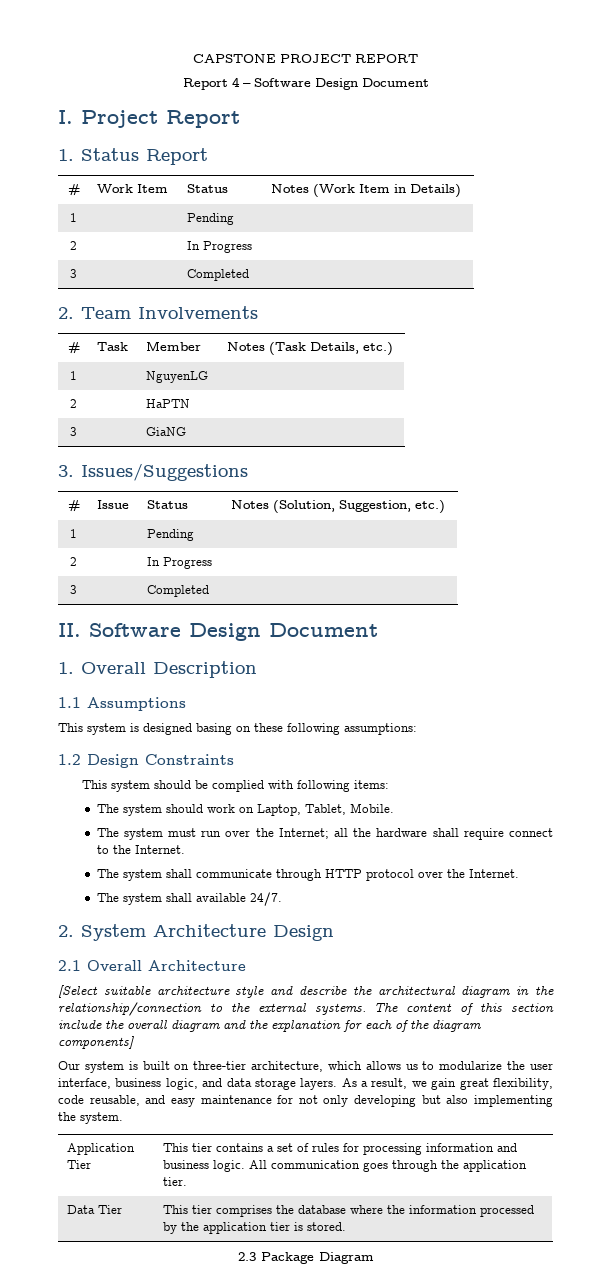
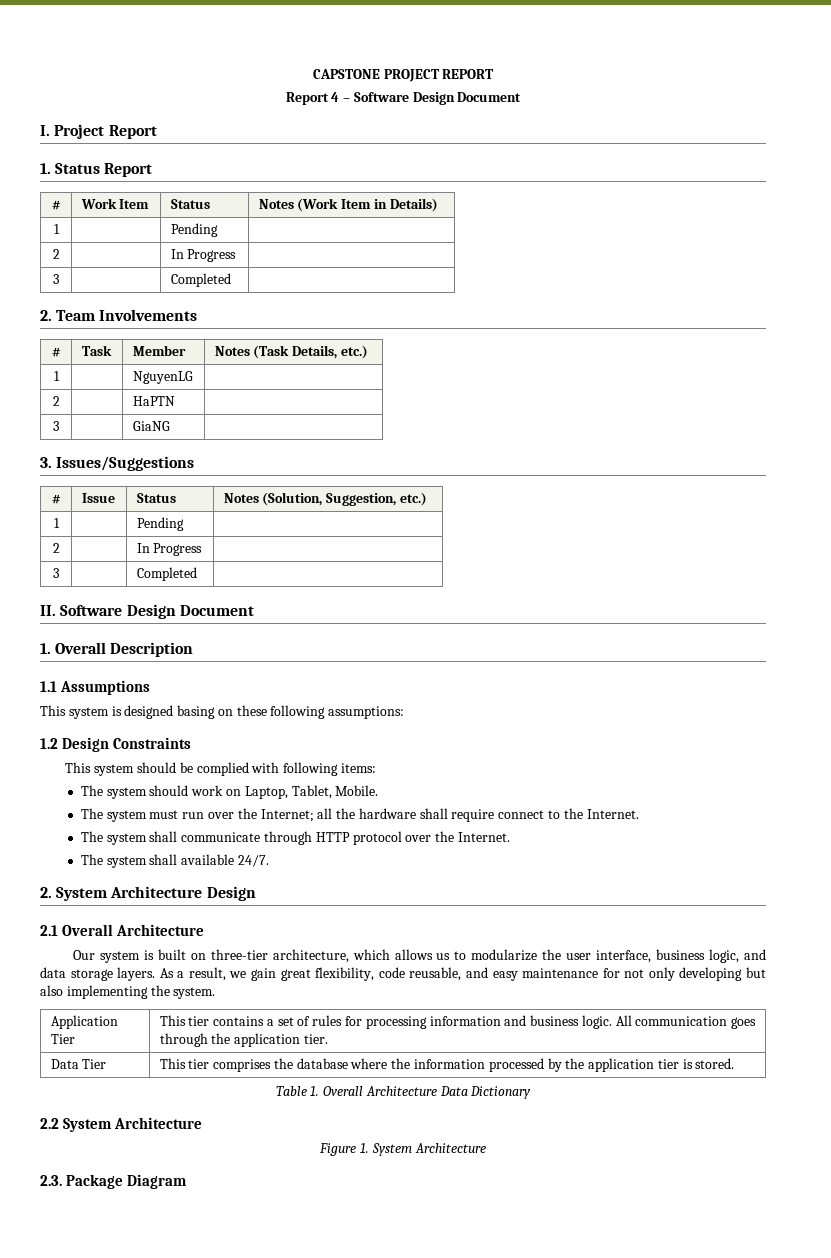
[58,985,554,998] [58,1002,555,1016] [58,1020,481,1032] [58,1036,134,1049] // [Select suitable architecture style and describe the architectural diagram in the relationship/connection to the external systems. The content of this section include the overall diagram and the explanation for each of the diagram components] -> (204, 930) none
[237,1252,256,1261] 2.3 -> [275,1086,532,1099] [40,1117,202,1132] [319,1143,486,1156] [40,1175,62,1186] Table 1. Overall Architecture Data Dictionary // 2.2 System Architecture // Figure 1. System Architecture // 2.3.

